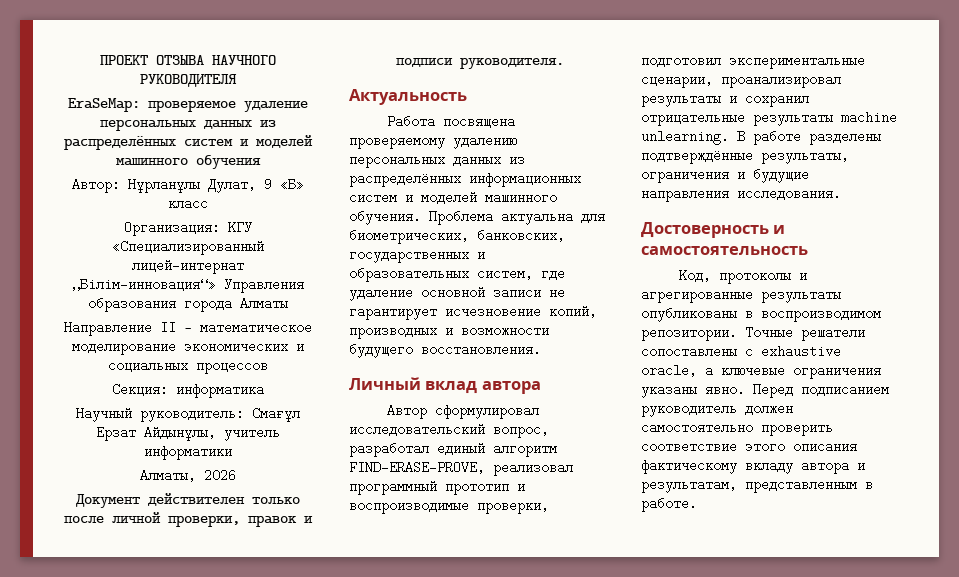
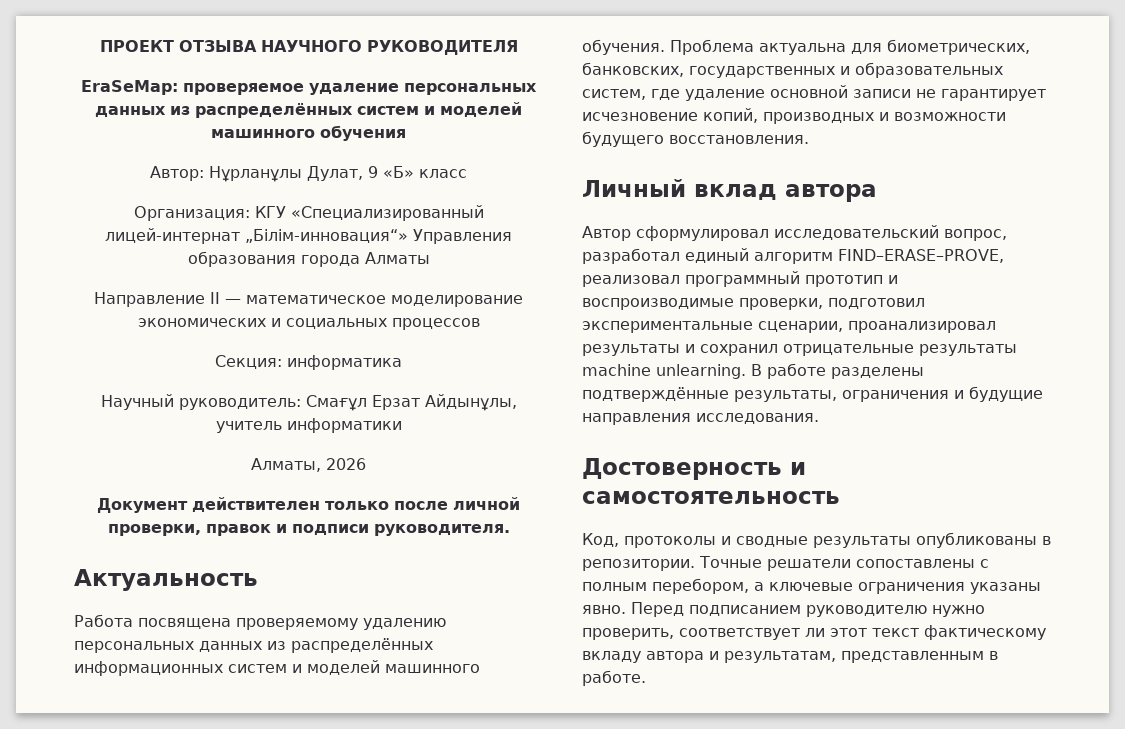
[641,286,753,303] агрегированные -> [736,536,808,547] сводные
[761,305,881,322] воспроизводимом -> (1051, 540) none
[761,345,841,358] [641,364,697,377] exhaustive oracle, -> [582,578,749,594] полным перебором,
[641,400,793,417] [641,419,833,436] [641,438,857,454] руководитель должен самостоятельно проверить соответствие этого описания -> [806,605,985,617] [582,628,919,640] руководителю нужно проверить, соответствует ли этот текст

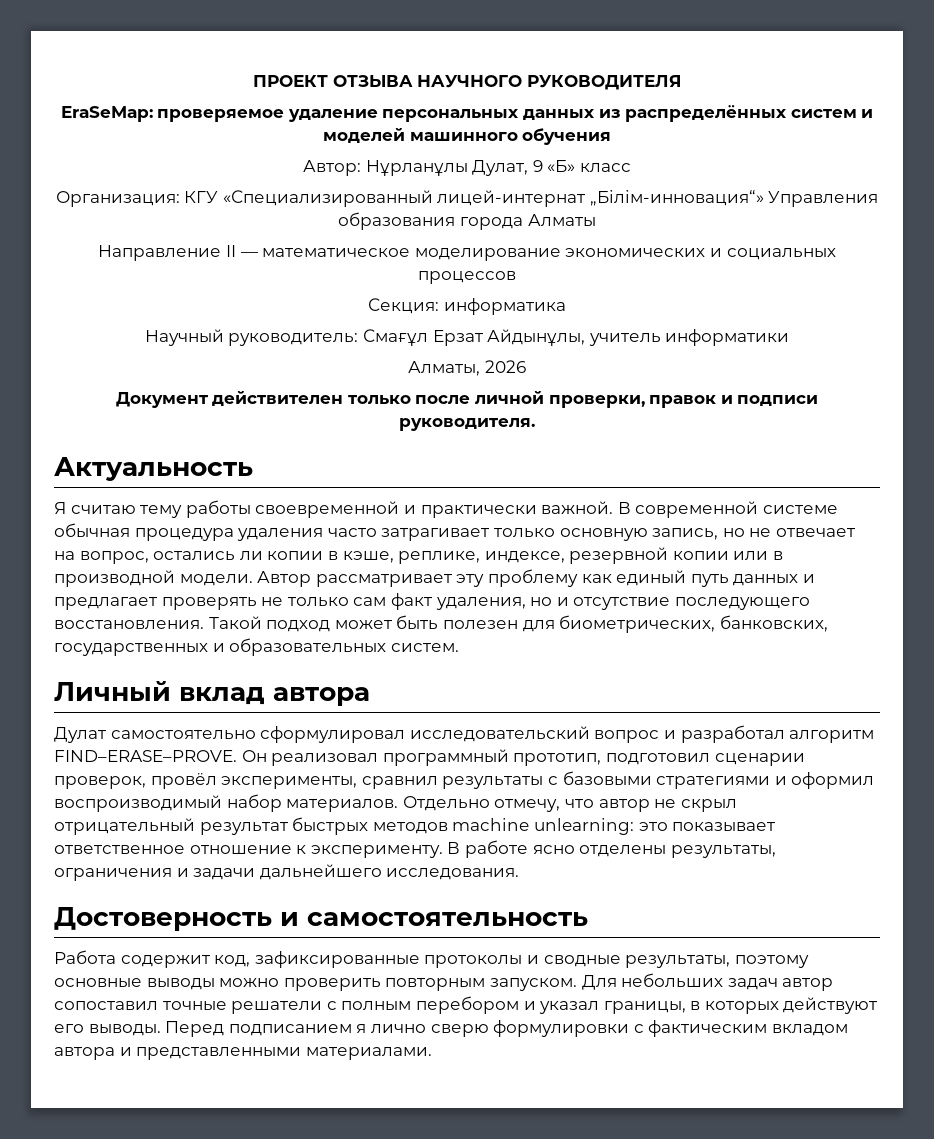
[74,614,446,630] [74,638,433,653] [74,660,480,676] [582,39,846,55] Работа посвящена проверяемому удалению персональных данных из распределённых информационных систем и моделей машинного обучения. Проблема актуальна -> [54,500,838,518] [54,523,855,541] [54,547,784,564] [54,569,815,587] [54,593,810,610] [54,615,518,632] Я считаю тему работы своевременной и практически важной. В современной системе обычная процедура удаления часто затрагивает только основную запись, но не отвечает на вопрос, остались ли копии в кэше, реплике, индексе, резервной копии или в производной модели. Автор рассматривает эту проблему как единый путь данных и предлагает проверять не только сам факт удаления, но и отсутствие последующего восстановления. Такой подход может быть полезен
[582,85,1046,101] [582,108,1006,124] [582,131,809,147] [582,179,877,202] [582,225,1007,241] [582,248,1004,264] [582,271,898,287] [582,298,925,310] [582,321,996,333] [582,344,1017,356] [582,363,924,379] [582,387,729,402] систем, где удаление основной записи не гарантирует исчезновение копий, производных и возможности будущего восстановления. // Личный вклад автора // Автор сформулировал исследовательский вопрос, разработал единый алгоритм FIND–ERASE–PROVE, реализовал программный прототип и воспроизводимые проверки, подготовил экспериментальные сценарии, проанализировал результаты и сохранил отрицательные результаты machine unlearning. В работе разделены подтверждённые -> [390,643,459,652] [54,681,370,706] [54,725,875,743] [54,749,805,766] [54,771,875,789] [54,794,737,812] [54,817,776,835] [54,840,667,858] систем. // Личный вклад автора // Дулат самостоятельно сформулировал исследовательский вопрос и разработал алгоритм FIND–ERASE–PROVE. Он реализовал программный прототип, подготовил сценарии проверок, провёл эксперименты, сравнил результаты с базовыми стратегиями и оформил воспроизводимый набор материалов. Отдельно отмечу, что автор не скрыл отрицательный результат быстрых методов machine unlearning: это показывает ответственное отношение к эксперименту. В работе ясно отделены
[969,386,1043,402] [582,413,691,425] будущие направления -> [193,864,382,880] задачи дальнейшего
[582,532,1051,548] [582,556,989,571] [582,578,1041,594] [582,602,985,617] [582,625,1046,640] [582,651,998,663] [582,670,646,686] Код, протоколы и сводные результаты опубликованы в репозитории. Точные решатели сопоставлены с полным перебором, а ключевые ограничения указаны явно. Перед подписанием руководителю нужно проверить, соответствует ли этот текст фактическому вкладу автора и результатам, представленным в работе. -> [54,950,809,968] [54,973,834,991] [54,996,878,1014] [54,1020,848,1037] [54,1047,432,1060] Работа содержит код, зафиксированные протоколы и сводные результаты, поэтому основные выводы можно проверить повторным запуском. Для небольших задач автор сопоставил точные решатели с полным перебором и указал границы, в которых действуют его выводы. Перед подписанием я лично сверю формулировки с фактическим вкладом автора и представленными материалами.

